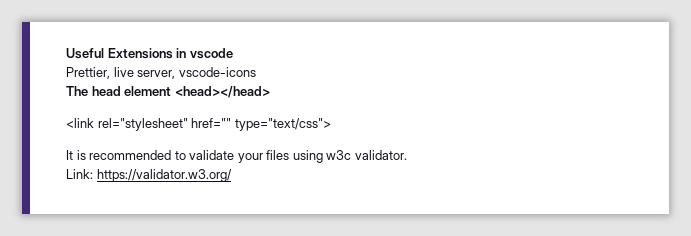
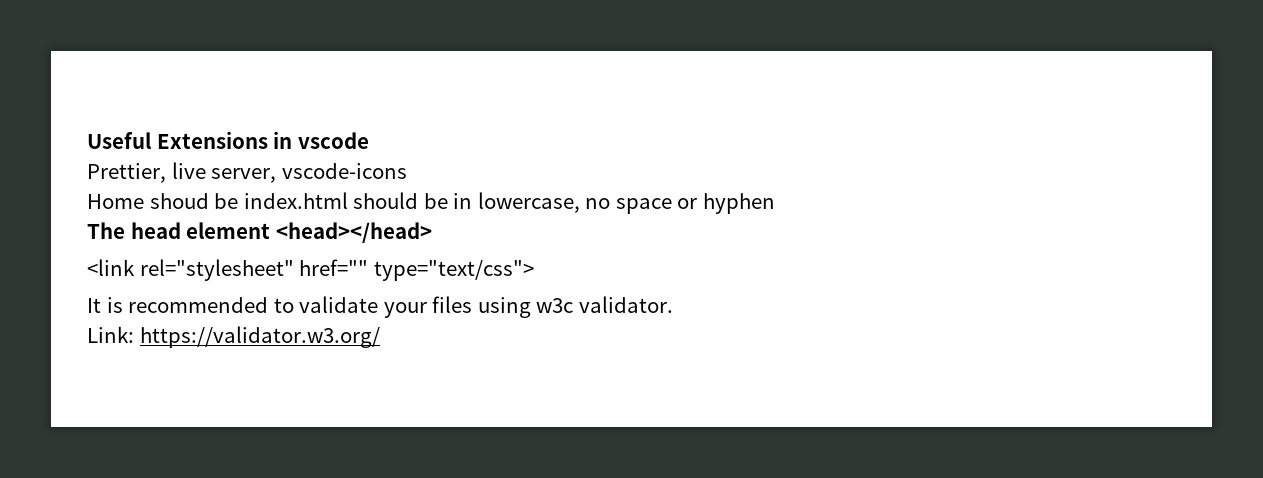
(256, 72) none -> [87,192,775,214] // Home shoud be index.html should be in lowercase, no space or hyphen

